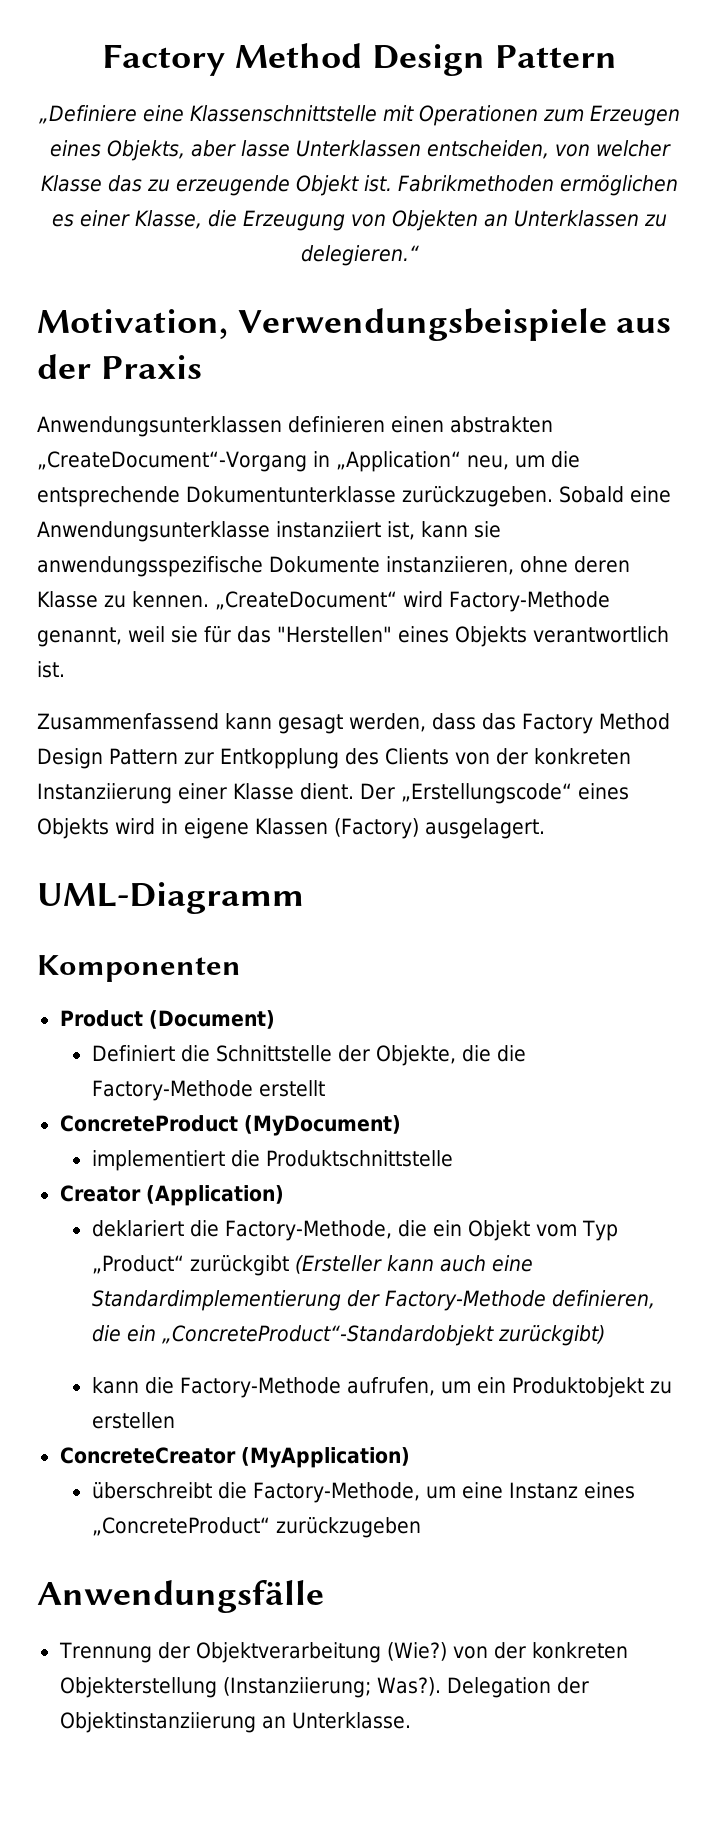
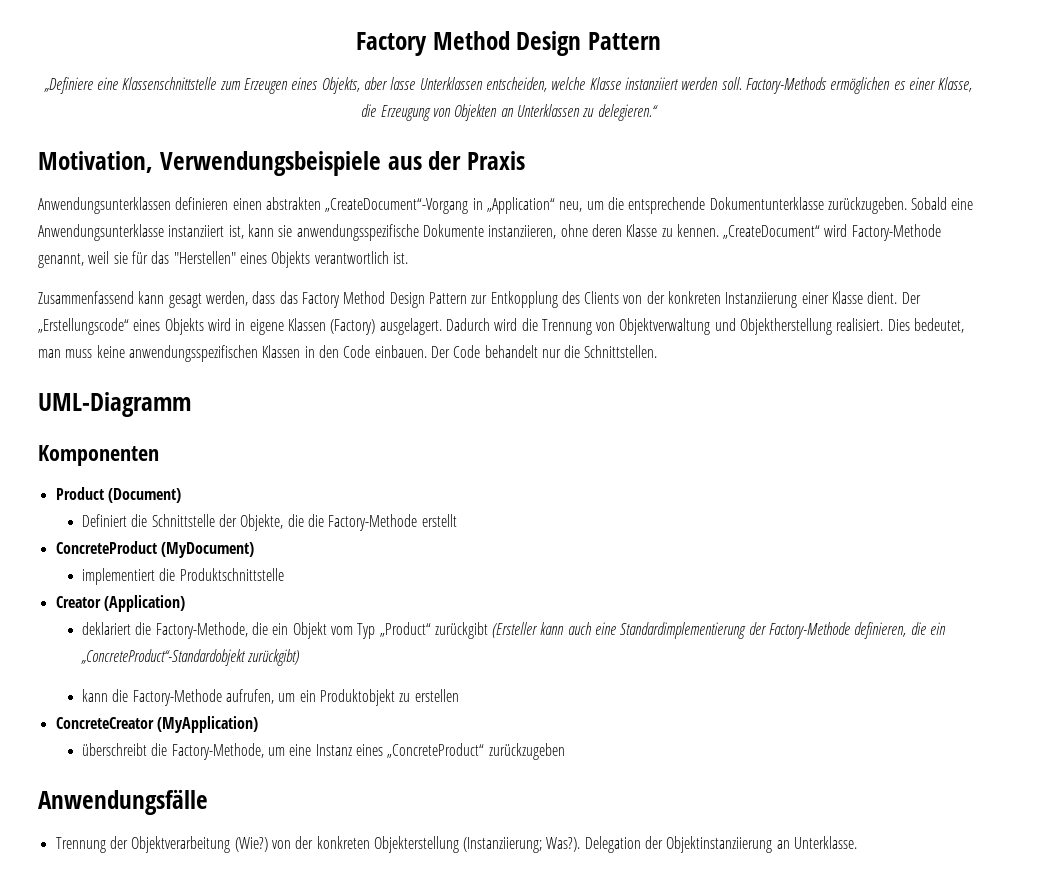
[383,105,538,126] mit Operationen -> (217, 83) none
[554,140,671,157] [41,175,554,196] von welcher Klasse das zu erzeugende Objekt ist. Fabrikmethoden -> [551,77,827,94] welche Klasse instanziiert werden soll. Factory-Methods
(545, 828) none -> [445,318,965,335] [38,345,658,362] Dadurch wird die Trennung von Objektverwaltung und Objektherstellung realisiert. Dies bedeutet, man muss keine anwendungsspezifischen Klassen in den Code einbauen. Der Code behandelt nur die Schnittstellen.

